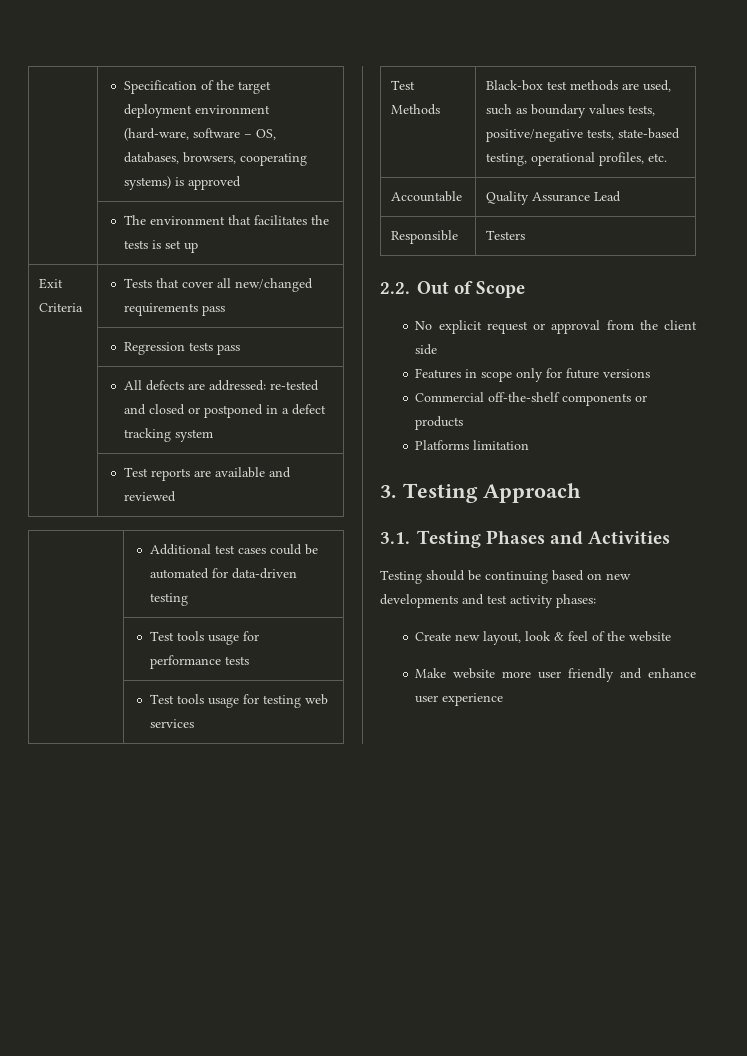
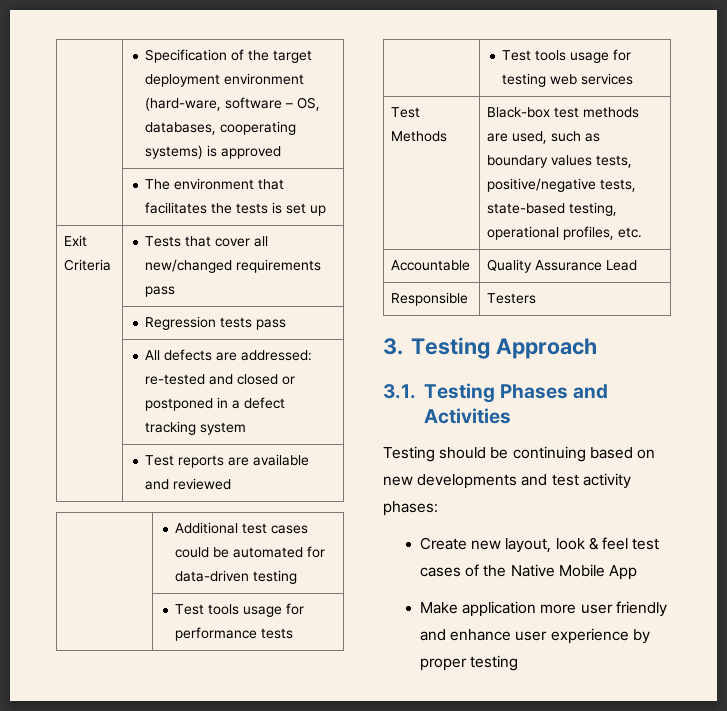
[182,152,236,164] browsers, -> (217, 128) none
[380,281,526,298] [415,320,697,334] [415,344,438,355] [415,368,651,382] [415,392,648,406] [415,416,464,430] [415,440,530,450] // 2.2. Out of Scope // No explicit request or approval from the client side // Features in scope only for future versions // Commercial off-the-shelf components or products // Platforms limitation -> (536, 298) none
[592,631,672,642] of the website -> [632,538,660,550] [420,564,637,580] test cases of the Native Mobile App
[453,668,496,679] website -> [462,601,537,617] application
(504, 699) none -> [632,629,650,644] [420,655,519,671] by proper testing

